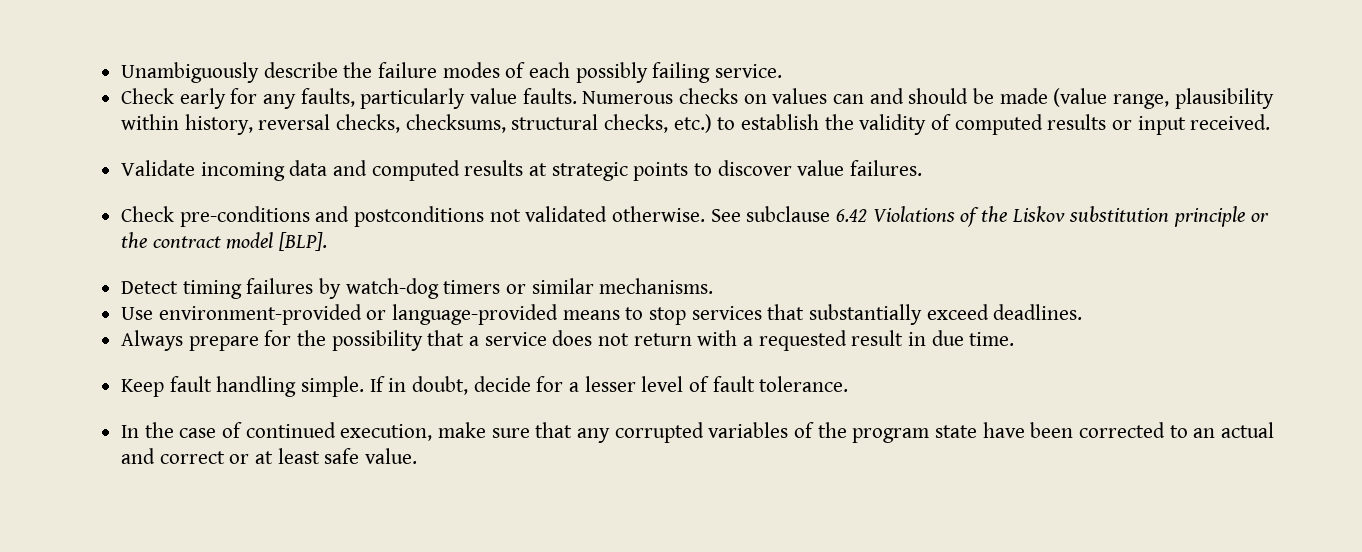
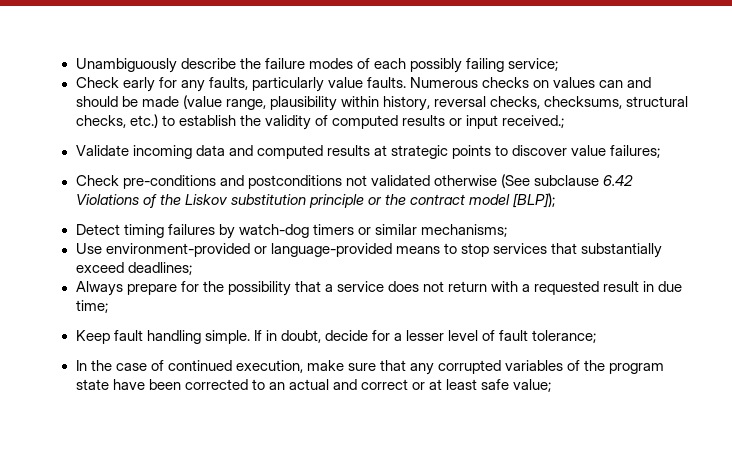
[715,64,783,78] service. -> [508,58,559,71] service;
[1190,114,1271,130] received. -> [502,115,565,128] received.;
[850,160,923,176] failures. -> [610,145,661,158] failures;
[612,206,741,222] otherwise. See -> [433,174,530,188] otherwise (See
[279,232,328,251] [BLP]. -> [513,193,556,208] [BLP]);
[599,278,714,294] mechanisms. -> [421,224,508,237] mechanisms;
[993,304,1083,320] deadlines. -> [127,262,192,275] deadlines;
[969,332,1015,346] time. -> [75,300,108,313] time;
[759,376,849,392] tolerance. -> [532,330,597,343] tolerance;
[365,448,418,464] value. -> [513,379,552,392] value;

